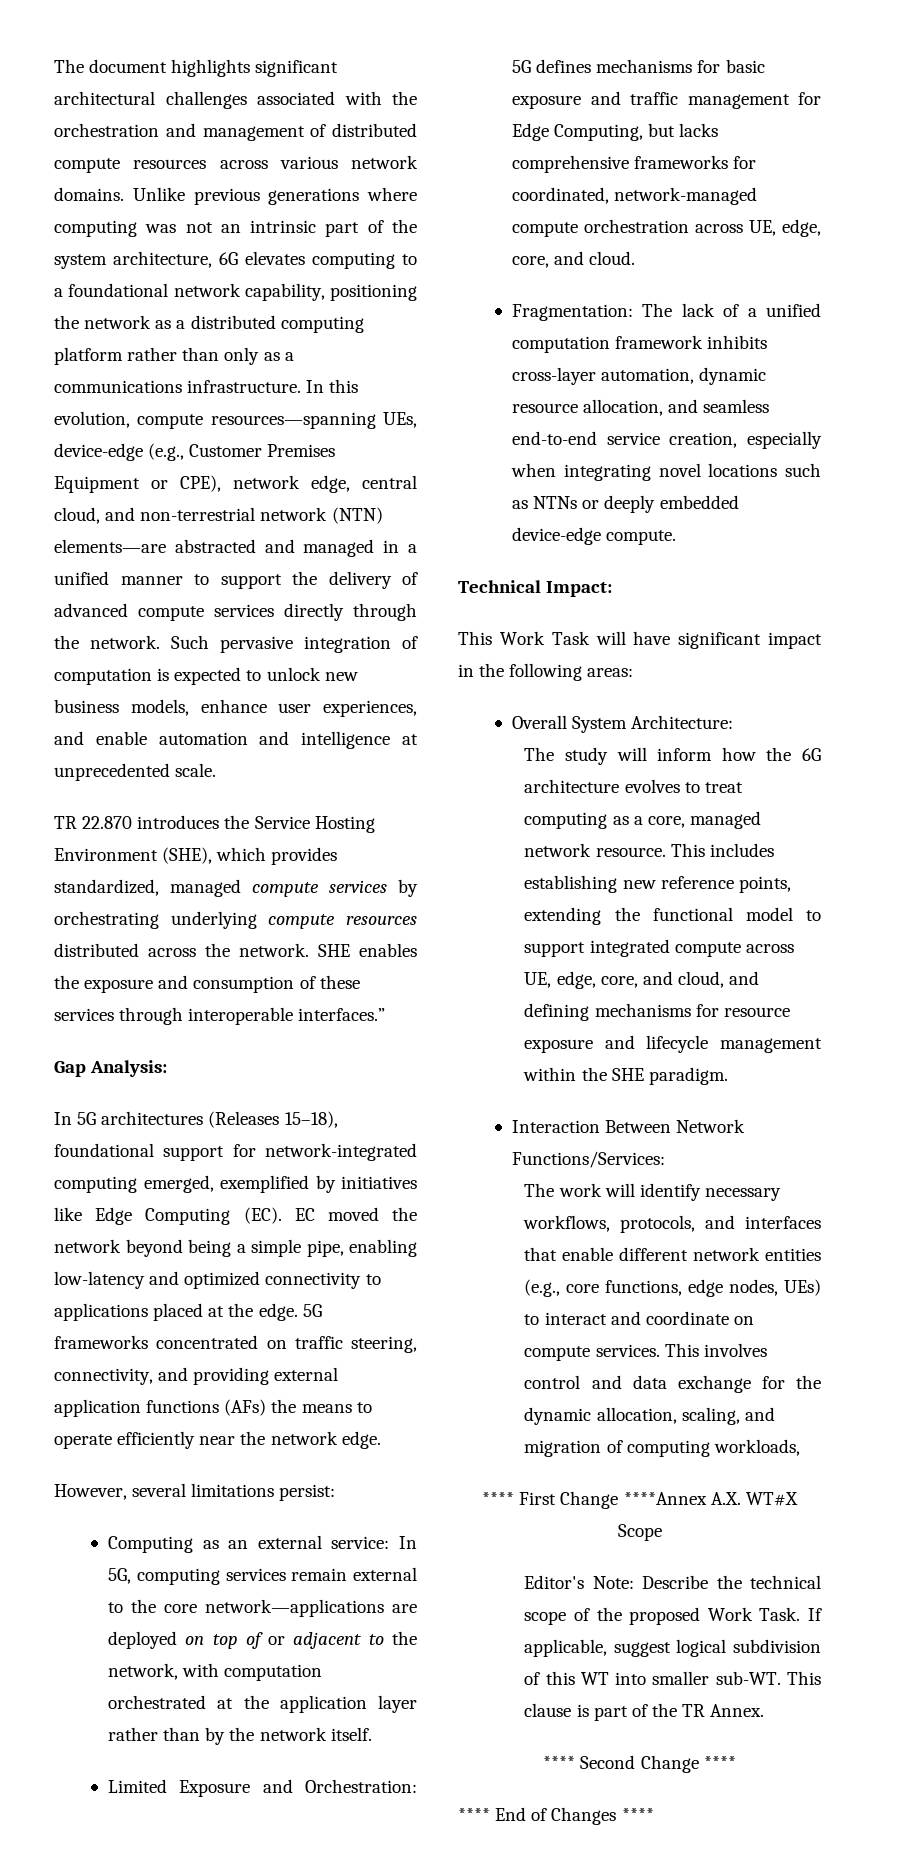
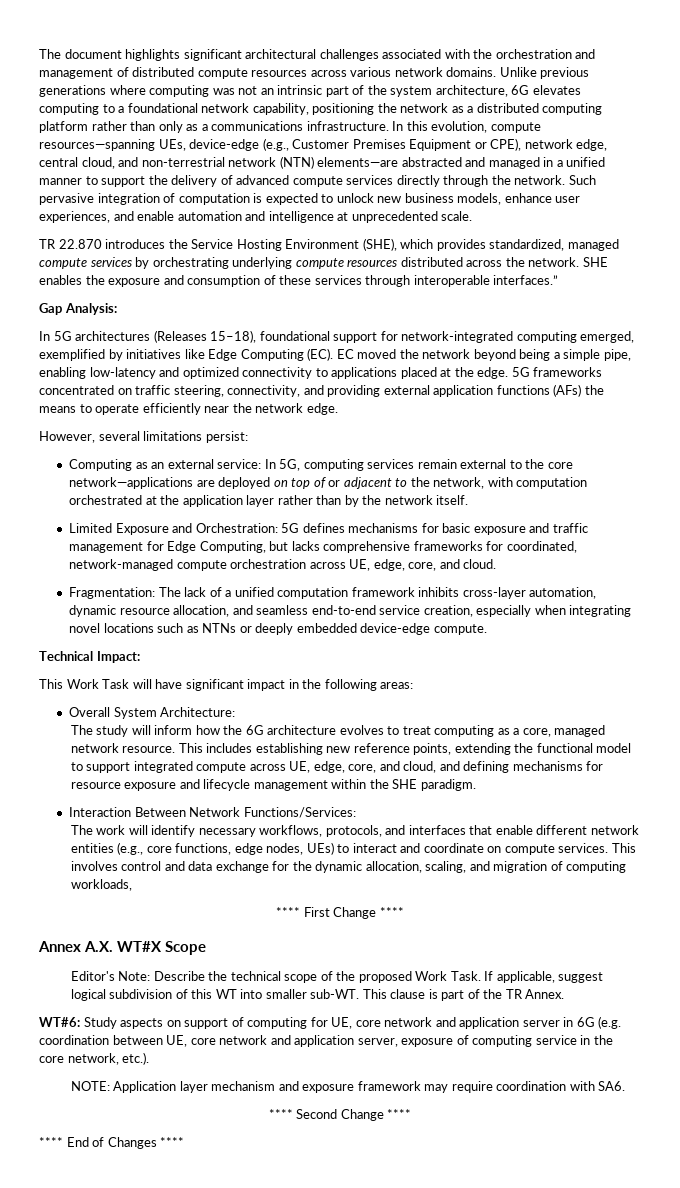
[623,1492,707,1505] ****Annex -> [379,907,404,917] [38,941,81,952] **** // Annex
(765, 1710) none -> [39,1016,622,1029] [39,1035,613,1047] [39,1052,150,1065] [70,1081,626,1093] // WT#6: Study aspects on support of computing for UE, core network and application server in 6G (e.g. coordination between UE, core network and application server, exposure of computing service in the core network, etc.). // NOTE: Application layer mechanism and exposure framework may require coordination with SA6.

